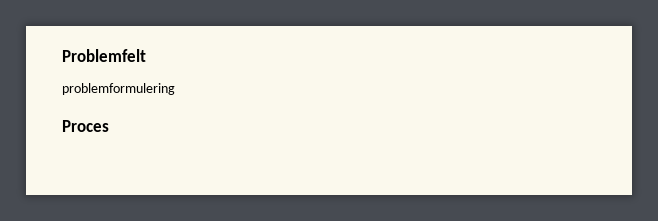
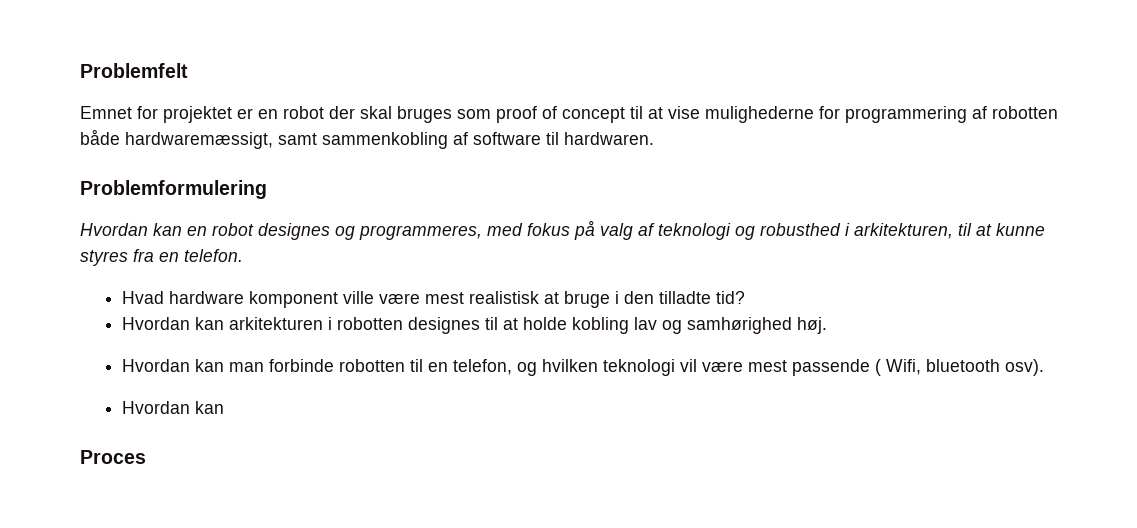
[62,83,175,95] problemformulering -> [80,106,1058,123] [80,129,654,149] [80,180,267,199] [80,221,1045,240] [80,249,243,266] [121,291,745,308] [121,317,827,334] [121,359,1044,376] [121,401,224,414] Emnet for projektet er en robot der skal bruges som proof of concept til at vise mulighederne for programmering af robotten både hardwaremæssigt, samt sammenkobling af software til hardwaren. // Problemformulering // Hvordan kan en robot designes og programmeres, med fokus på valg af teknologi og robusthed i arkitekturen, til at kunne styres fra en telefon. // Hvad hardware komponent ville være mest realistisk at bruge i den tilladte tid? // Hvordan kan arkitekturen i robotten designes til at holde kobling lav og samhørighed høj. // Hvordan kan man forbinde robotten til en telefon, og hvilken teknologi vil være mest passende ( Wifi, bluetooth osv). // Hvordan kan

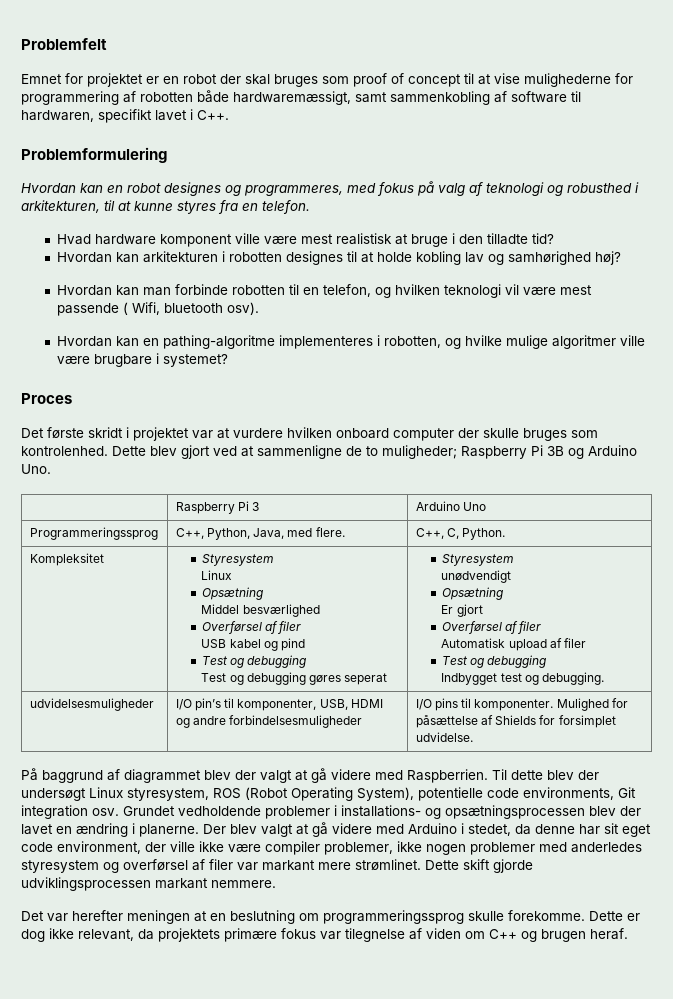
[564,132,654,145] hardwaren. -> [21,109,229,123] hardwaren, specifikt lavet i C++.
[796,317,827,334] høj. -> [595,251,622,265] høj?
[80,450,146,464] // Proces -> [143,335,646,349] [57,353,229,367] [21,393,72,404] [21,427,598,441] [21,445,637,459] [21,464,51,474] [175,501,260,514] [415,501,486,511] [29,527,158,540] [175,527,345,540] [415,528,506,540] [29,553,104,566] [201,554,274,566] [201,570,233,580] [201,587,263,600] [201,604,320,617] [201,621,302,634] [201,638,306,651] [201,655,307,668] [201,672,388,685] [441,554,514,566] [441,570,512,583] [441,587,503,600] [441,604,483,617] [441,621,542,634] [441,638,587,651] [441,655,547,668] [441,672,605,685] [29,698,154,711] [175,698,383,711] [175,715,363,728] [415,698,628,711] [415,715,616,728] [415,732,473,742] [21,768,599,783] [21,787,636,801] [21,805,641,819] [21,822,651,837] [21,841,642,855] [21,859,533,873] [21,877,276,891] [21,910,640,924] [21,928,628,942] en pathing-algoritme implementeres i robotten, og hvilke mulige algoritmer ville være brugbare i systemet? // Proces // Det første skridt i projektet var at vurdere hvilken onboard computer der skulle bruges som kontrolenhed. Dette blev gjort ved at sammenligne de to muligheder; Raspberry Pi 3B og Arduino Uno. // | Raspberry Pi 3 | Arduino Uno // Programmeringssprog | C++, Python, Java, med flere. | C++, C, Python. // Kompleksitet | Styresystem // Linux // Opsætning // Middel besværlighed // Overførsel af filer // USB kabel og pind // Test og debugging // Test og debugging gøres seperat | Styresystem // unødvendigt // Opsætning // Er gjort // Overførsel af filer // Automatisk upload af filer // Test og debugging // Indbygget test og debugging. // udvidelsesmuligheder | I/O pin’s til komponenter, USB, HDMI og andre forbindelsesmuligheder | I/O pins til komponenter. Mulighed for påsættelse af Shields for forsimplet udvidelse. // På baggrund af diagrammet blev der valgt at gå videre med Raspberrien. Til dette blev der undersøgt Linux styresystem, ROS (Robot Operating System), potentielle code environments, Git integration osv. Grundet vedholdende problemer i installations- og opsætningsprocessen blev der lavet en ændring i planerne. Der blev valgt at gå videre med Arduino i stedet, da denne har sit eget code environment, der ville ikke være compiler problemer, ikke nogen problemer med anderledes styresystem og overførsel af filer var markant mere strømlinet. Dette skift gjorde udviklingsprocessen markant nemmere. // Det var herefter meningen at en beslutning om programmeringssprog skulle forekomme. Dette er dog ikke relevant, da projektets primære fokus var tilegnelse af viden om C++ og brugen heraf.

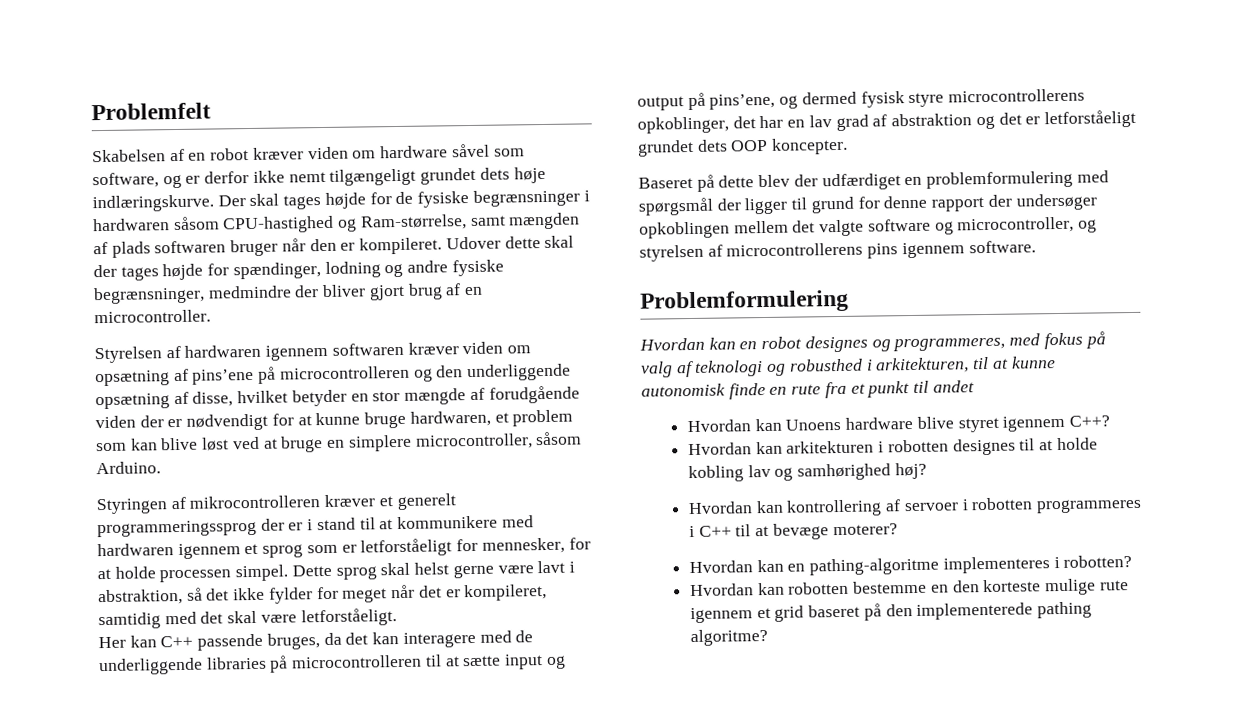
[21,73,633,87] [21,90,581,105] [21,109,229,123] Emnet for projektet er en robot der skal bruges som proof of concept til at vise mulighederne for programmering af robotten både hardwaremæssigt, samt sammenkobling af software til hardwaren, specifikt lavet i C++. -> [92,143,525,163] [92,166,546,189] [92,189,590,213] [93,212,581,234] [93,235,575,258] [93,259,504,281] [93,283,484,305] [94,309,211,324] [94,341,532,364] [95,363,572,387] [95,385,580,410] [95,409,574,431] [96,431,583,453] [96,461,161,475] [96,493,456,515] [97,515,534,538] [97,537,591,560] [97,560,575,583] [98,583,548,606] [98,608,397,630] [98,630,534,651] [99,654,566,676] [637,88,1086,111] [637,109,1136,134] [637,137,849,157] [638,170,1109,192] [638,193,1097,216] [639,216,1098,239] [639,240,1036,262] Skabelsen af en robot kræver viden om hardware såvel som software, og er derfor ikke nemt tilgængeligt grundet dets høje indlæringskurve. Der skal tages højde for de fysiske begrænsninger i hardwaren såsom CPU-hastighed og Ram-størrelse, samt mængden af plads softwaren bruger når den er kompileret. Udover dette skal der tages højde for spændinger, lodning og andre fysiske begrænsninger, medmindre der bliver gjort brug af en microcontroller. // Styrelsen af hardwaren igennem softwaren kræver viden om opsætning af pins’ene på microcontrolleren og den underliggende opsætning af disse, hvilket betyder en stor mængde af forudgående viden der er nødvendigt for at kunne bruge hardwaren, et problem som kan blive løst ved at bruge en simplere microcontroller, såsom Arduino. // Styringen af mikrocontrolleren kræver et generelt programmeringssprog der er i stand til at kommunikere med hardwaren igennem et sprog som er letforståeligt for mennesker, for at holde processen simpel. Dette sprog skal helst gerne være lavt i abstraktion, så det ikke fylder for meget når det er kompileret, samtidig med det skal være letforståeligt. // Her kan C++ passende bruges, da det kan interagere med de underliggende libraries på microcontrolleren til at sætte input og output på pins’ene, og dermed fysisk styre microcontrollerens opkoblinger, det har en lav grad af abstraktion og det er letforståeligt grundet dets OOP koncepter. // Baseret på dette blev der udfærdiget en problemformulering med spørgsmål der ligger til grund for denne rapport der undersøger opkoblingen mellem det valgte software og microcontroller, og styrelsen af microcontrollerens pins igennem software.
[177,200,310,214] [57,233,555,247] styres fra en telefon. // Hvad hardware komponent ville være mest realistisk at bruge i den tilladte tid? -> [641,380,975,400] [687,415,1111,433] autonomisk finde en rute fra et punkt til andet // Hvordan kan Unoens hardware blive styret igennem C++?
[143,284,593,298] [57,302,260,316] man forbinde robotten til en telefon, og hvilken teknologi vil være mest passende ( Wifi, bluetooth osv). -> [786,497,1143,517] [689,523,898,540] kontrollering af servoer i robotten programmeres i C++ til at bevæge moterer?
[384,335,646,349] [57,353,229,367] [21,393,72,404] [21,427,598,441] [21,445,637,459] [21,464,51,474] [175,501,260,514] [415,501,486,511] [29,527,158,540] [175,527,345,540] [415,528,506,540] [29,553,104,566] [201,554,274,566] [201,570,233,580] [201,587,263,600] [201,604,320,617] [201,621,302,634] [201,638,306,651] [201,655,307,668] [201,672,388,685] [441,554,514,566] [441,570,512,583] [441,587,503,600] [441,604,483,617] [441,621,542,634] [441,638,587,651] [441,655,547,668] [441,672,605,685] [29,698,154,711] [175,698,383,711] [175,715,363,728] [415,698,628,711] [415,715,616,728] [415,732,473,742] [21,768,599,783] [21,787,636,801] [21,805,641,819] [21,822,651,837] [21,841,642,855] [21,859,533,873] [21,877,276,891] [21,910,640,924] [21,928,628,942] robotten, og hvilke mulige algoritmer ville være brugbare i systemet? // Proces // Det første skridt i projektet var at vurdere hvilken onboard computer der skulle bruges som kontrolenhed. Dette blev gjort ved at sammenligne de to muligheder; Raspberry Pi 3B og Arduino Uno. // | Raspberry Pi 3 | Arduino Uno // Programmeringssprog | C++, Python, Java, med flere. | C++, C, Python. // Kompleksitet | Styresystem // Linux // Opsætning // Middel besværlighed // Overførsel af filer // USB kabel og pind // Test og debugging // Test og debugging gøres seperat | Styresystem // unødvendigt // Opsætning // Er gjort // Overførsel af filer // Automatisk upload af filer // Test og debugging // Indbygget test og debugging. // udvidelsesmuligheder | I/O pin’s til komponenter, USB, HDMI og andre forbindelsesmuligheder | I/O pins til komponenter. Mulighed for påsættelse af Shields for forsimplet udvidelse. // På baggrund af diagrammet blev der valgt at gå videre med Raspberrien. Til dette blev der undersøgt Linux styresystem, ROS (Robot Operating System), potentielle code environments, Git integration osv. Grundet vedholdende problemer i installations- og opsætningsprocessen blev der lavet en ændring i planerne. Der blev valgt at gå videre med Arduino i stedet, da denne har sit eget code environment, der ville ikke være compiler problemer, ikke nogen problemer med anderledes styresystem og overførsel af filer var markant mere strømlinet. Dette skift gjorde udviklingsprocessen markant nemmere. // Det var herefter meningen at en beslutning om programmeringssprog skulle forekomme. Dette er dog ikke relevant, da projektets primære fokus var tilegnelse af viden om C++ og brugen heraf. -> [1063,555,1133,568] [690,578,1129,597] [690,601,1093,624] [690,628,769,647] robotten? // Hvordan kan robotten bestemme en den korteste mulige rute igennem et grid baseret på den implementerede pathing algoritme?

